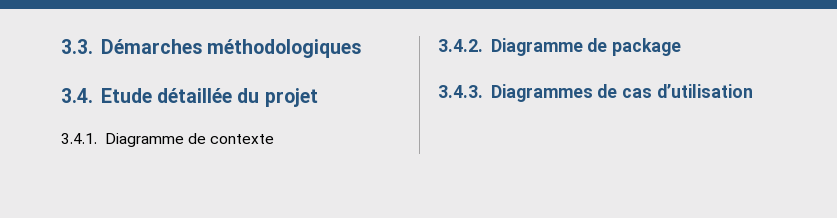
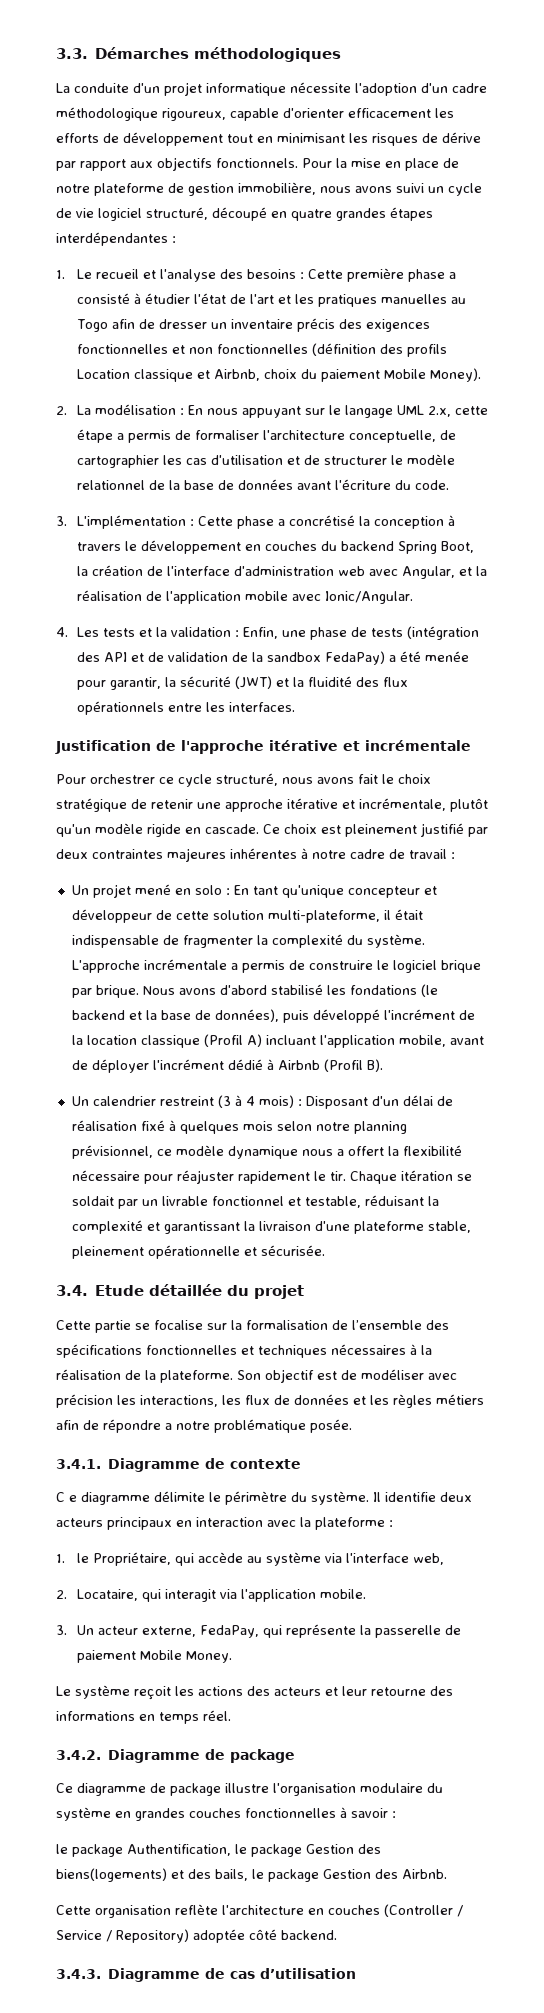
(362, 48) none -> [56,82,487,96] [56,107,454,121] [56,132,481,146] [56,157,459,171] [56,182,482,196] [56,207,433,221] [56,232,176,246] [56,268,456,282] [76,293,466,307] [76,318,430,332] [76,343,447,357] [76,368,481,382] [56,404,488,418] [76,429,456,443] [76,454,455,468] [76,479,449,490] [56,515,455,529] [76,540,474,554] [76,565,487,579] [76,590,413,604] [56,626,479,640] [76,651,469,665] [76,676,408,690] [76,701,295,715] [55,740,471,754] [56,773,431,787] [56,798,488,812] [56,823,488,837] [56,848,455,862] [71,884,437,898] [71,909,423,923] [71,934,425,948] [71,959,481,973] [71,984,438,998] [71,1009,475,1023] [71,1034,484,1048] [71,1059,383,1073] [71,1095,453,1109] [71,1120,407,1134] [71,1145,462,1159] [71,1170,472,1184] [71,1195,439,1209] [71,1220,471,1234] [71,1245,325,1259] // La conduite d'un projet informatique nécessite l'adoption d'un cadre méthodologique rigoureux, capable d'orienter efficacement les efforts de développement tout en minimisant les risques de dérive par rapport aux objectifs fonctionnels. Pour la mise en place de notre plateforme de gestion immobilière, nous avons suivi un cycle de vie logiciel structuré, découpé en quatre grandes étapes interdépendantes : // 1. Le recueil et l'analyse des besoins : Cette première phase a consisté à étudier l'état de l'art et les pratiques manuelles au Togo afin de dresser un inventaire précis des exigences fonctionnelles et non fonctionnelles (définition des profils Location classique et Airbnb, choix du paiement Mobile Money). // 2. La modélisation : En nous appuyant sur le langage UML 2.x, cette étape a permis de formaliser l'architecture conceptuelle, de cartographier les cas d'utilisation et de structurer le modèle relationnel de la base de données avant l'écriture du code. // 3. L'implémentation : Cette phase a concrétisé la conception à travers le développement en couches du backend Spring Boot, la création de l'interface d'administration web avec Angular, et la réalisation de l'application mobile avec Ionic/Angular. // 4. Les tests et la validation : Enfin, une phase de tests (intégration des API et de validation de la sandbox FedaPay) a été menée pour garantir, la sécurité (JWT) et la fluidité des flux opérationnels entre les interfaces. // Justification de l'approche itérative et incrémentale // Pour orchestrer ce cycle structuré, nous avons fait le choix stratégique de retenir une approche itérative et incrémentale, plutôt qu'un modèle rigide en cascade. Ce choix est pleinement justifié par deux contraintes majeures inhérentes à notre cadre de travail : // Un projet mené en solo : En tant qu'unique concepteur et développeur de cette solution multi-plateforme, il était indispensable de fragmenter la complexité du système. L'approche incrémentale a permis de construire le logiciel brique par brique. Nous avons d'abord stabilisé les fondations (le backend et la base de données), puis développé l'incrément de la location classique (Profil A) incluant l'application mobile, avant de déployer l'incrément dédié à Airbnb (Profil B). // Un calendrier restreint (3 à 4 mois) : Disposant d'un délai de réalisation fixé à quelques mois selon notre planning prévisionnel, ce modèle dynamique nous a offert la flexibilité nécessaire pour réajuster rapidement le tir. Chaque itération se soldait par un livrable fonctionnel et testable, réduisant la complexité et garantissant la livraison d'une plateforme stable, pleinement opérationnelle et sécurisée.
[61,133,275,147] [438,38,682,56] 3.4.1. Diagramme de contexte // 3.4.2. Diagramme de package -> [56,1320,449,1333] [56,1344,432,1358] [56,1369,457,1383] [56,1394,484,1408] [56,1419,352,1433] [56,1458,302,1472] [56,1491,472,1505] [56,1517,393,1530] [56,1552,444,1566] [56,1589,366,1602] [56,1624,461,1638] [76,1650,232,1663] [56,1685,453,1700] [56,1710,231,1724] [56,1749,296,1763] [56,1783,443,1796] [56,1807,396,1821] [56,1844,381,1857] [56,1868,447,1882] [56,1904,463,1918] [56,1929,337,1943] Cette partie se focalise sur la formalisation de l’ensemble des spécifications fonctionnelles et techniques nécessaires à la réalisation de la plateforme. Son objectif est de modéliser avec précision les interactions, les flux de données et les règles métiers afin de répondre a notre problématique posée. // 3.4.1. Diagramme de contexte // C e diagramme délimite le périmètre du système. Il identifie deux acteurs principaux en interaction avec la plateforme : // 1. le Propriétaire, qui accède au système via l'interface web, // 2. Locataire, qui interagit via l'application mobile. // 3. Un acteur externe, FedaPay, qui représente la passerelle de paiement Mobile Money. // Le système reçoit les actions des acteurs et leur retourne des informations en temps réel. // 3.4.2. Diagramme de package // Ce diagramme de package illustre l'organisation modulaire du système en grandes couches fonctionnelles à savoir : // le package Authentification, le package Gestion des biens(logements) et des bails, le package Gestion des Airbnb. // Cette organisation reflète l'architecture en couches (Controller / Service / Repository) adoptée côté backend.
[490,84,593,102] Diagrammes -> [108,1968,201,1982] Diagramme

